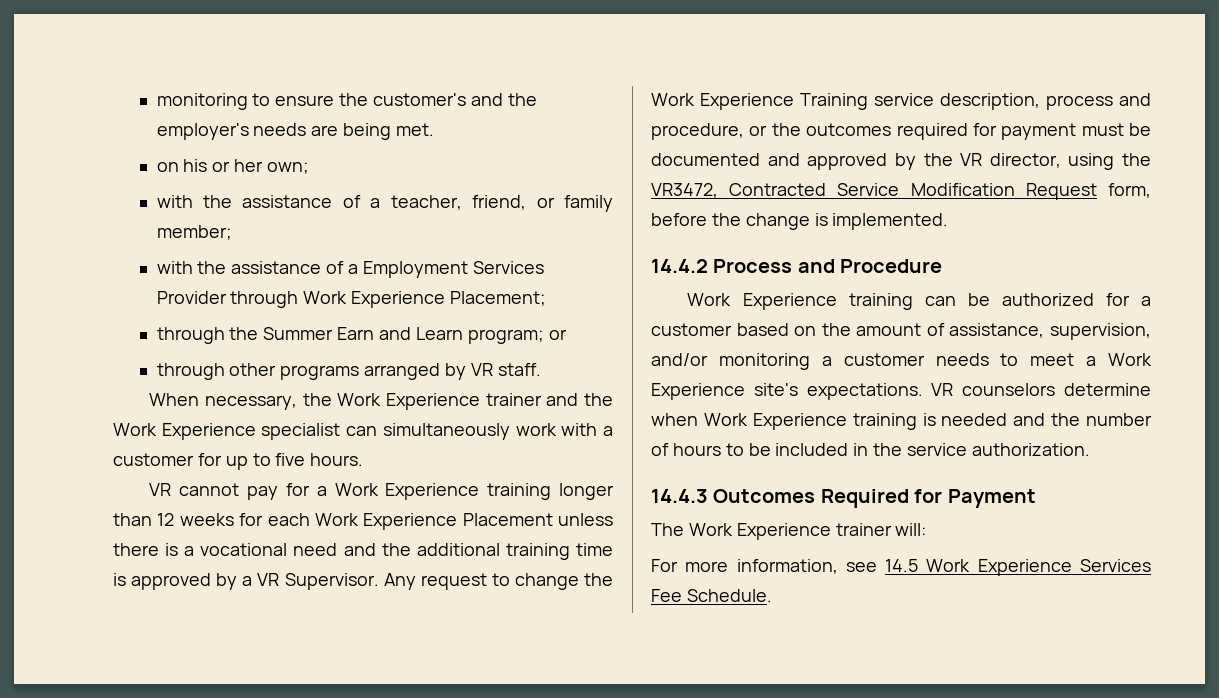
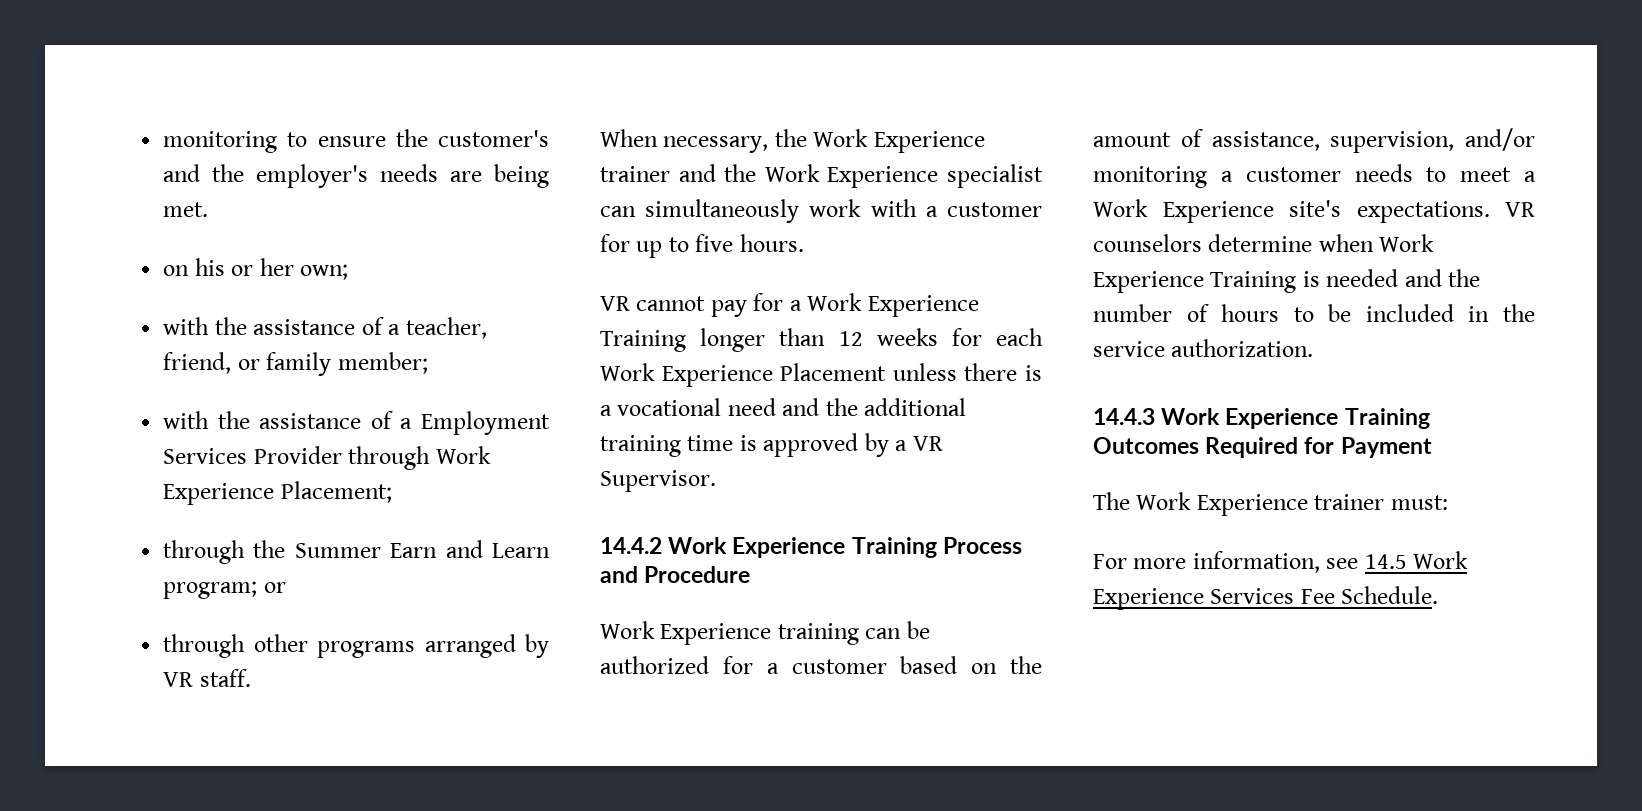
[487,483,552,500] training -> [600,330,686,352] Training
[383,573,614,590] [651,93,1151,110] [651,123,1151,140] [651,153,1151,170] [651,183,1151,200] [651,213,949,230] [651,259,708,273] Any request to change the Work Experience Training service description, process and procedure, or the outcomes required for payment must be documented and approved by the VR director, using the VR3472, Contracted Service Modification Request form, before the change is implemented. // 14.4.2 -> [600,537,937,558] // 14.4.2 Work Experience Training
[852,413,917,430] training -> [1210,271,1297,293] Training
(708, 496) none -> [1161,408,1430,429] Work Experience Training
[895,523,927,536] will: -> [1390,495,1448,510] must:

